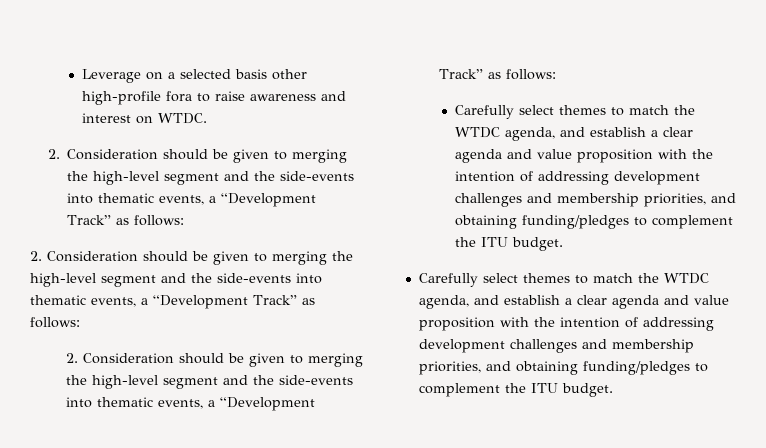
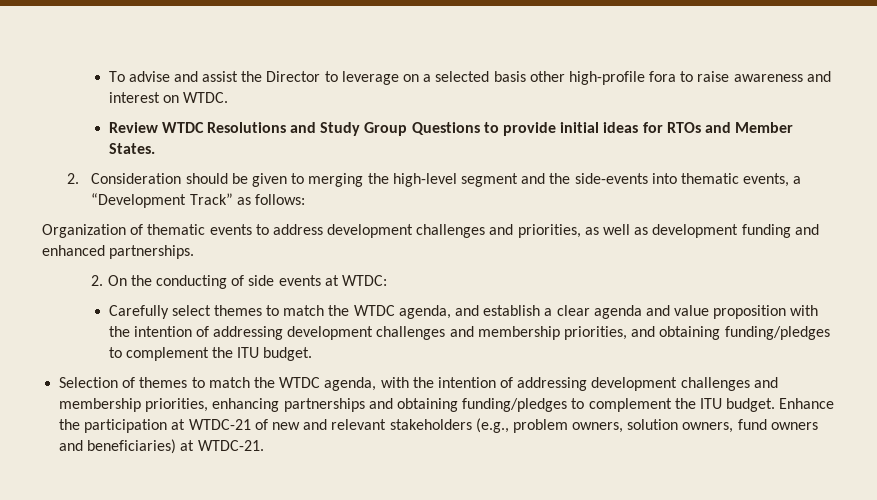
[81,69,141,83] Leverage -> [108,71,399,85] To advise and assist the Director to leverage
(207, 118) none -> [108,122,794,136] [108,143,155,154] // Review WTDC Resolutions and Study Group Questions to provide initial ideas for RTOs and Member States.
[30,251,353,265] [30,273,322,287] [30,295,315,309] [30,317,80,328] [65,353,363,367] [65,375,353,389] [65,397,315,411] [438,69,556,80] 2. Consideration should be given to merging the high-level segment and the side-events into thematic events, a “Development Track” as follows: // 2. Consideration should be given to merging the high-level segment and the side-events into thematic events, a “Development Track” as follows: -> [42,224,819,238] [42,245,195,259] [91,275,387,289] Organization of thematic events to address development challenges and priorities, as well as development funding and enhanced partnerships. // 2. On the conducting of side events at WTDC:
[418,273,709,287] [418,295,729,309] [418,317,495,331] Carefully select themes to match the WTDC agenda, and establish a clear agenda and value proposition -> [59,377,377,391] Selection of themes to match the WTDC agenda,
[485,361,708,375] [418,383,613,397] and obtaining funding/pledges to complement the ITU budget. -> [212,398,835,412] [59,418,818,433] [59,439,264,454] enhancing partnerships and obtaining funding/pledges to complement the ITU budget. Enhance the participation at WTDC-21 of new and relevant stakeholders (e.g., problem owners, solution owners, fund owners and beneficiaries) at WTDC-21.

